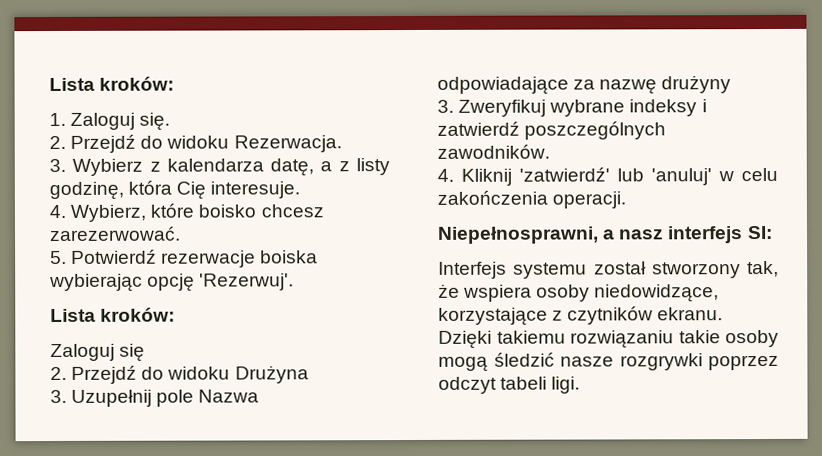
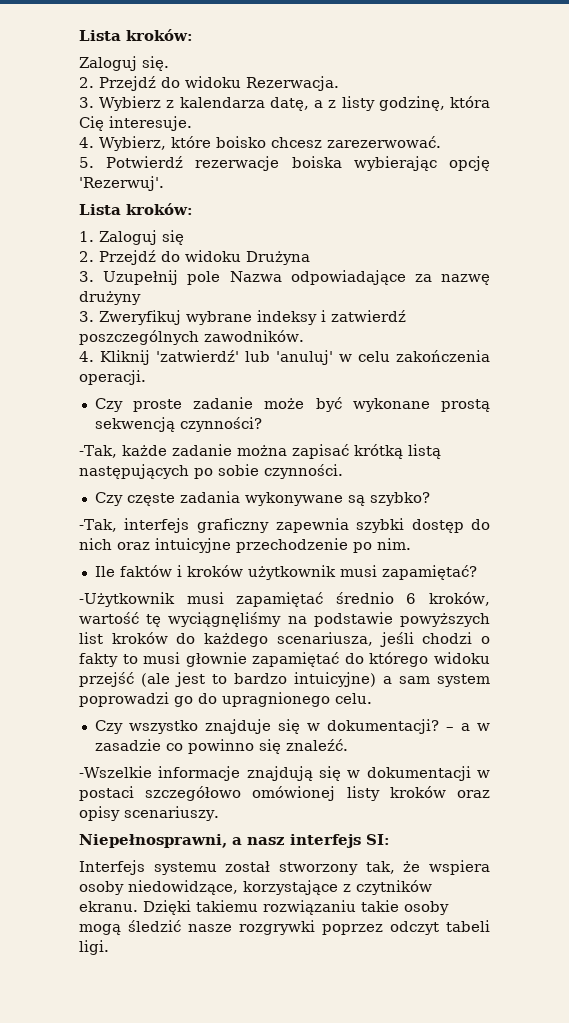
[49,76,175,92] [49,112,66,127] Lista kroków: // 1. -> [79,29,193,41] Lista kroków: //
(176, 314) none -> [79,231,94,242] 1.
(627, 200) none -> [94,397,491,412] [94,417,262,432] [79,444,441,459] [79,464,343,479] [94,491,430,506] [79,518,491,533] [79,538,411,553] [94,565,477,580] [79,592,491,607] [79,612,490,627] [79,632,491,647] [79,652,490,667] [79,672,490,687] [79,692,372,707] [94,719,491,734] [94,739,348,754] [79,766,490,781] [79,786,490,801] [79,806,219,821] // Czy proste zadanie może być wykonane prostą sekwencją czynności? // -Tak, każde zadanie można zapisać krótką listą następujących po sobie czynności. // Czy częste zadania wykonywane są szybko? // -Tak, interfejs graficzny zapewnia szybki dostęp do nich oraz intuicyjne przechodzenie po nim. // Ile faktów i kroków użytkownik musi zapamiętać? // -Użytkownik musi zapamiętać średnio 6 kroków, wartość tę wyciągnęliśmy na podstawie powyższych list kroków do każdego scenariusza, jeśli chodzi o fakty to musi głownie zapamiętać do którego widoku przejść (ale jest to bardzo intuicyjne) a sam system poprowadzi go do upragnionego celu. // Czy wszystko znajduje się w dokumentacji? – a w zasadzie co powinno się znaleźć. // -Wszelkie informacje znajdują się w dokumentacji w postaci szczegółowo omówionej listy kroków oraz opisy scenariuszy.

